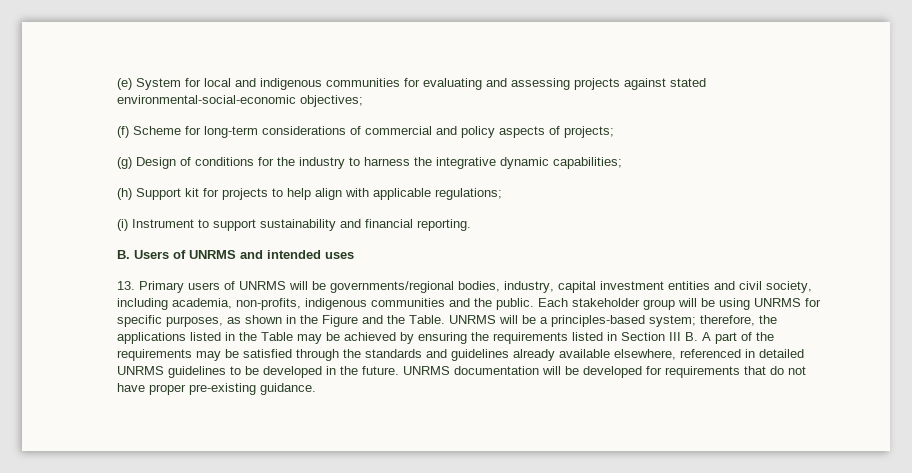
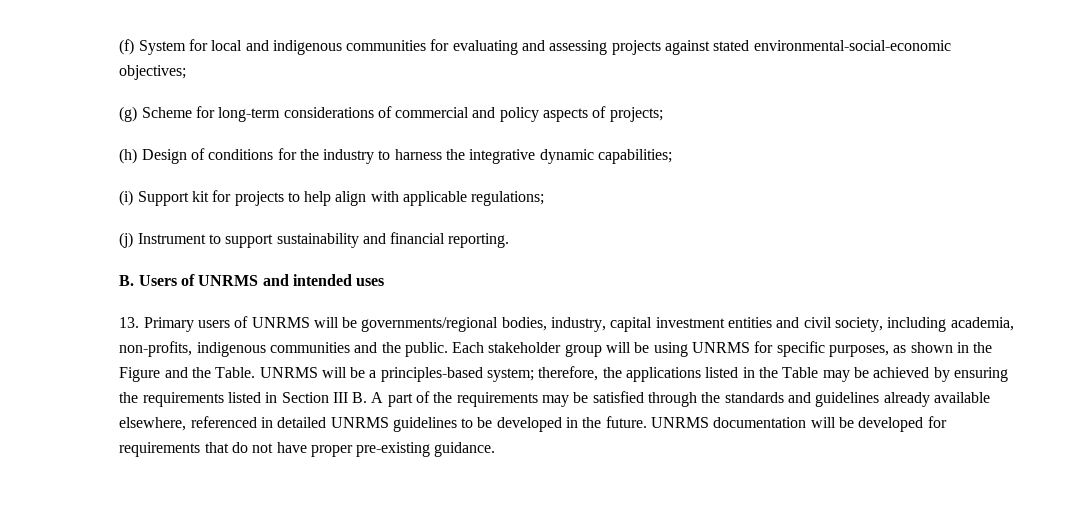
[116,78,132,90] (e) -> [119,39,135,55] (f)
[116,126,129,138] (f) -> [119,106,138,122] (g)
[116,157,132,169] (g) -> [119,148,138,164] (h)
[116,188,132,200] (h) -> [119,190,134,206] (i)
[116,219,128,231] (i) -> [119,232,134,248] (j)

